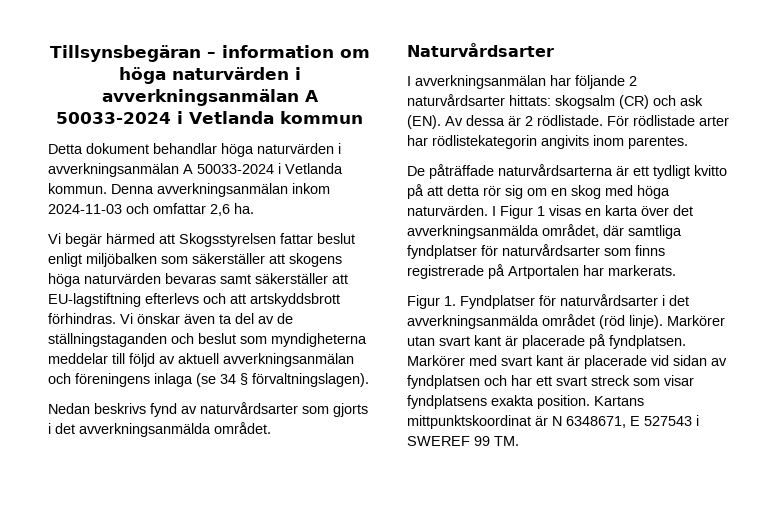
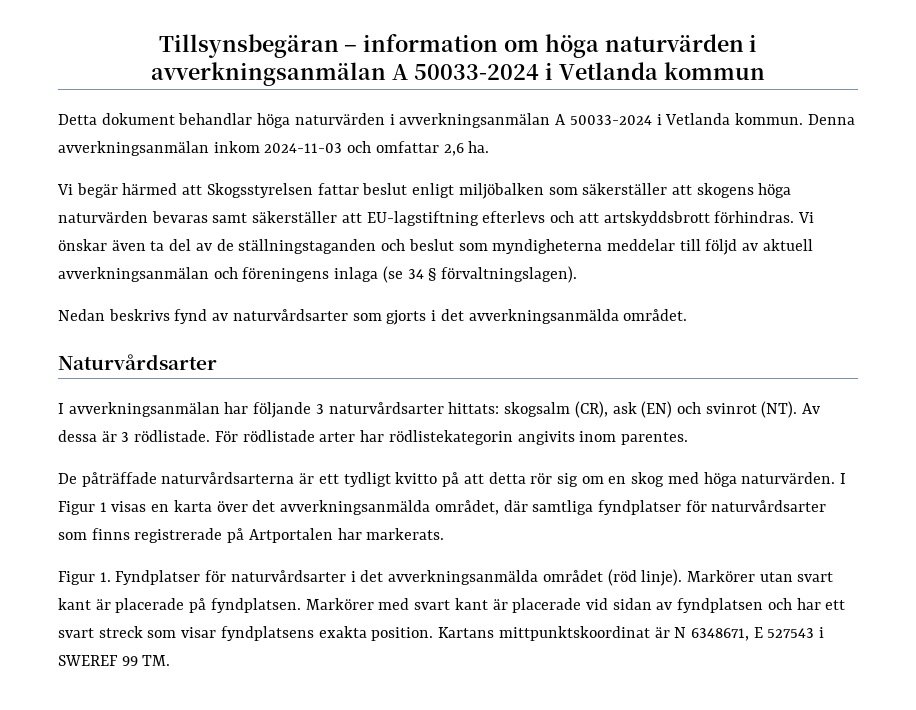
[629,76,637,86] 2 -> [315,404,324,414] 3
[619,95,703,109] [407,115,441,129] (CR) och ask (EN). -> [574,401,798,418] (CR), ask (EN) och svinrot (NT).
[525,116,533,126] 2 -> [121,432,130,442] 3

